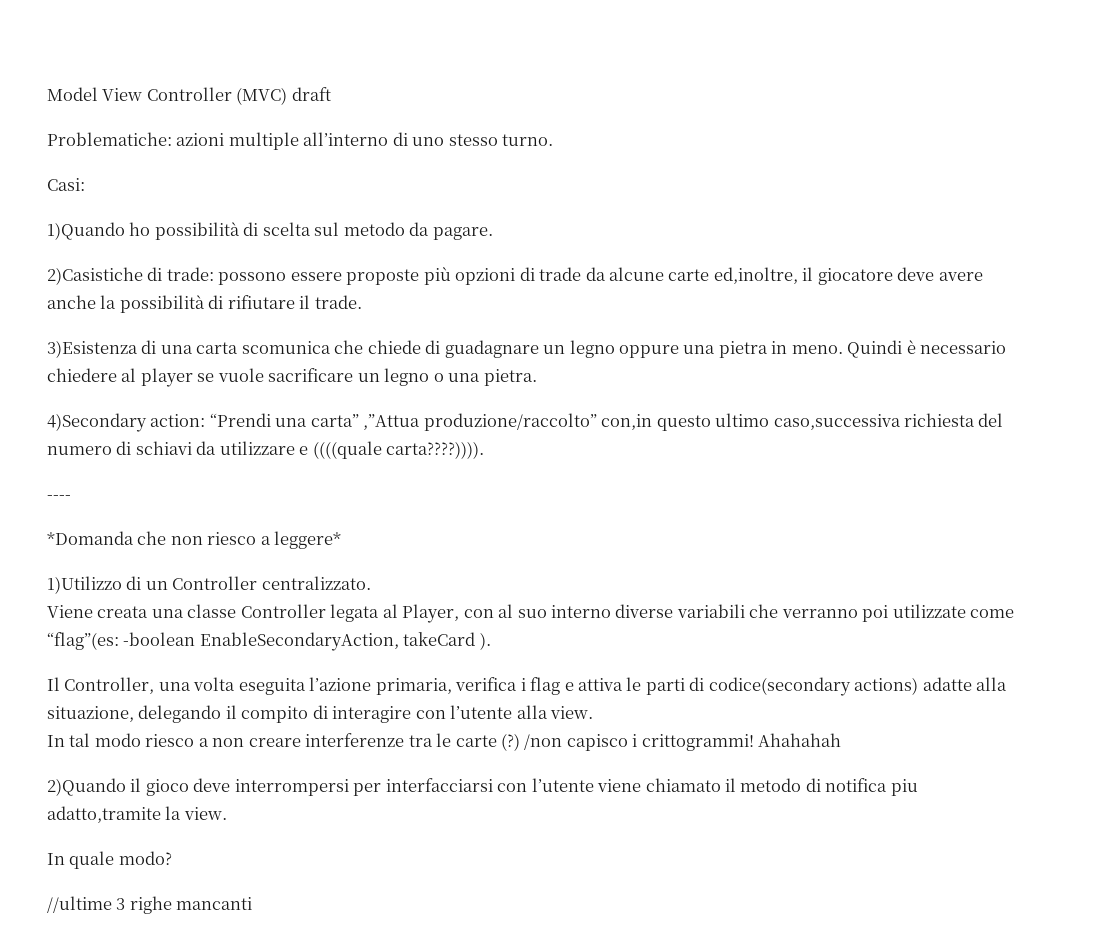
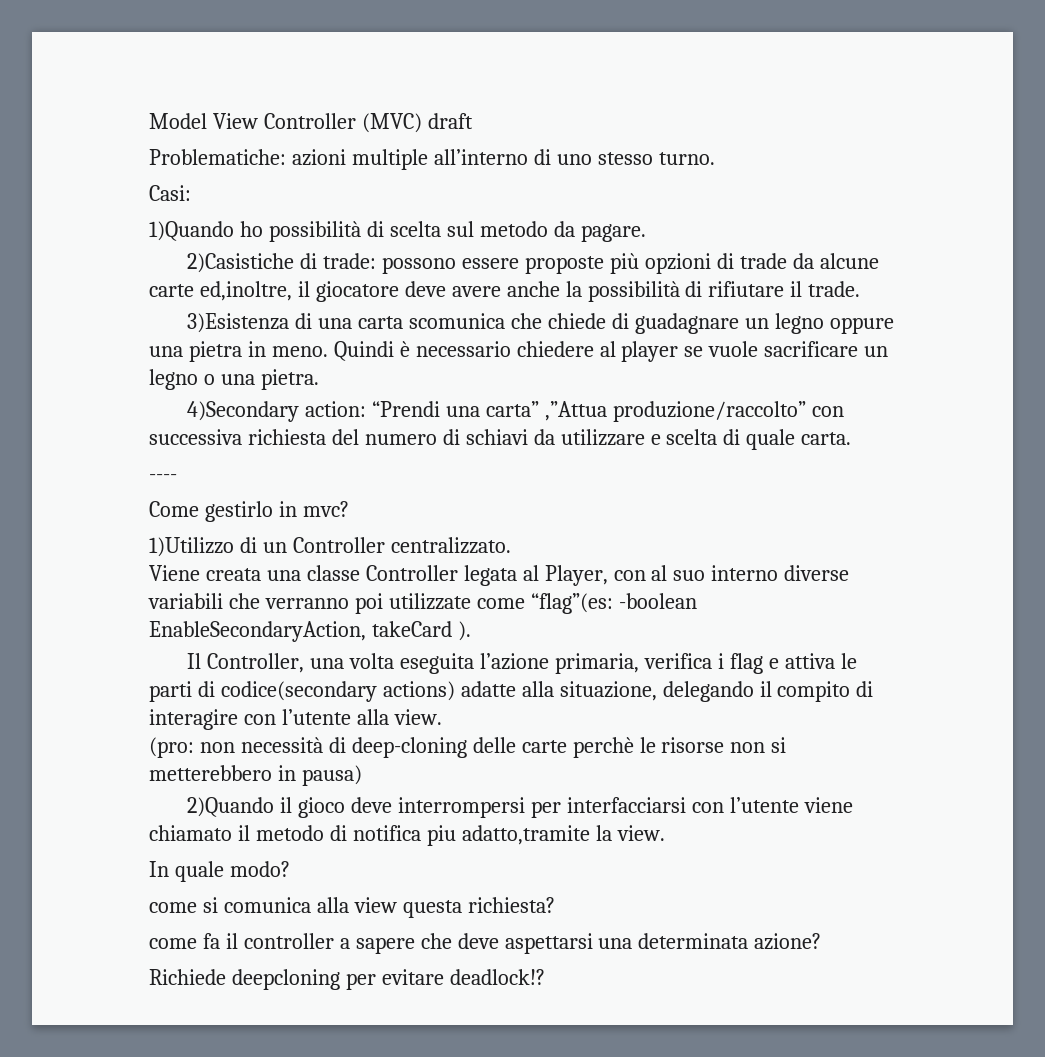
[601,413,901,431] con,in questo ultimo caso,successiva -> [811,406,844,417] [149,429,242,445] con successiva
[312,441,485,459] [47,495,71,500] [47,531,342,549] ((((quale carta????)))). // ---- // *Domanda che non riesco a leggere* -> [666,429,852,450] [149,474,177,481] [149,501,349,522] scelta di quale carta. // ---- // Come gestirlo in mvc?
[47,733,842,751] In tal modo riesco a non creare interferenze tra le carte (?) /non capisco i crittogrammi! Ahahahah -> [149,737,787,758] [149,765,362,786] (pro: non necessità di deep-cloning delle carte perchè le risorse non si metterebbero in pausa)
[47,896,253,914] //ultime 3 righe mancanti -> [149,897,555,918] [149,933,822,954] [149,969,545,990] come si comunica alla view questa richiesta? // come fa il controller a sapere che deve aspettarsi una determinata azione? // Richiede deepcloning per evitare deadlock!?

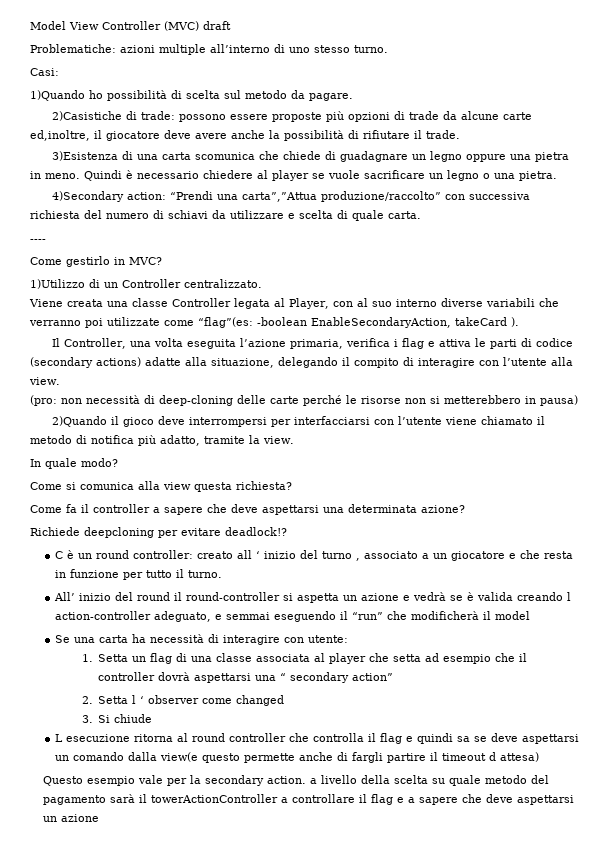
[486,401,608,421] carta” ,”Attua -> [241,192,317,202] carta”,”Attua
[302,501,349,517] mvc? -> [129,257,162,265] MVC?
[220,681,377,702] codice(secondary -> [535,338,573,347] [30,357,93,368] codice (secondary
[572,737,634,758] perchè -> [303,395,342,406] perché
[426,825,590,846] piu adatto,tramite -> [138,435,245,446] più adatto, tramite
[149,902,197,913] come -> [30,482,62,490] Come
[149,938,197,949] come -> [30,505,62,513] Come
(545, 977) none -> [55,550,574,561] [55,569,223,580] [54,592,572,603] [55,611,531,622] [55,634,349,645] [81,653,528,664] [98,672,394,683] [81,695,285,706] [81,714,153,723] [55,733,580,744] [55,752,540,763] [42,775,549,786] [42,794,574,805] [42,814,99,822] // C è un round controller: creato all ‘ inizio del turno , associato a un giocatore e che resta in funzione per tutto il turno. // All’ inizio del round il round-controller si aspetta un azione e vedrà se è valida creando l action-controller adeguato, e semmai eseguendo il “run” che modificherà il model // Se una carta ha necessità di interagire con utente: // 1. Setta un flag di una classe associata al player che setta ad esempio che il controller dovrà aspettarsi una “ secondary action” // 2. Setta l ‘ observer come changed // 3. Si chiude // L esecuzione ritorna al round controller che controlla il flag e quindi sa se deve aspettarsi un comando dalla view(e questo permette anche di fargli partire il timeout d attesa) // Questo esempio vale per la secondary action. a livello della scelta su quale metodo del pagamento sarà il towerActionController a controllare il flag e a sapere che deve aspettarsi un azione

